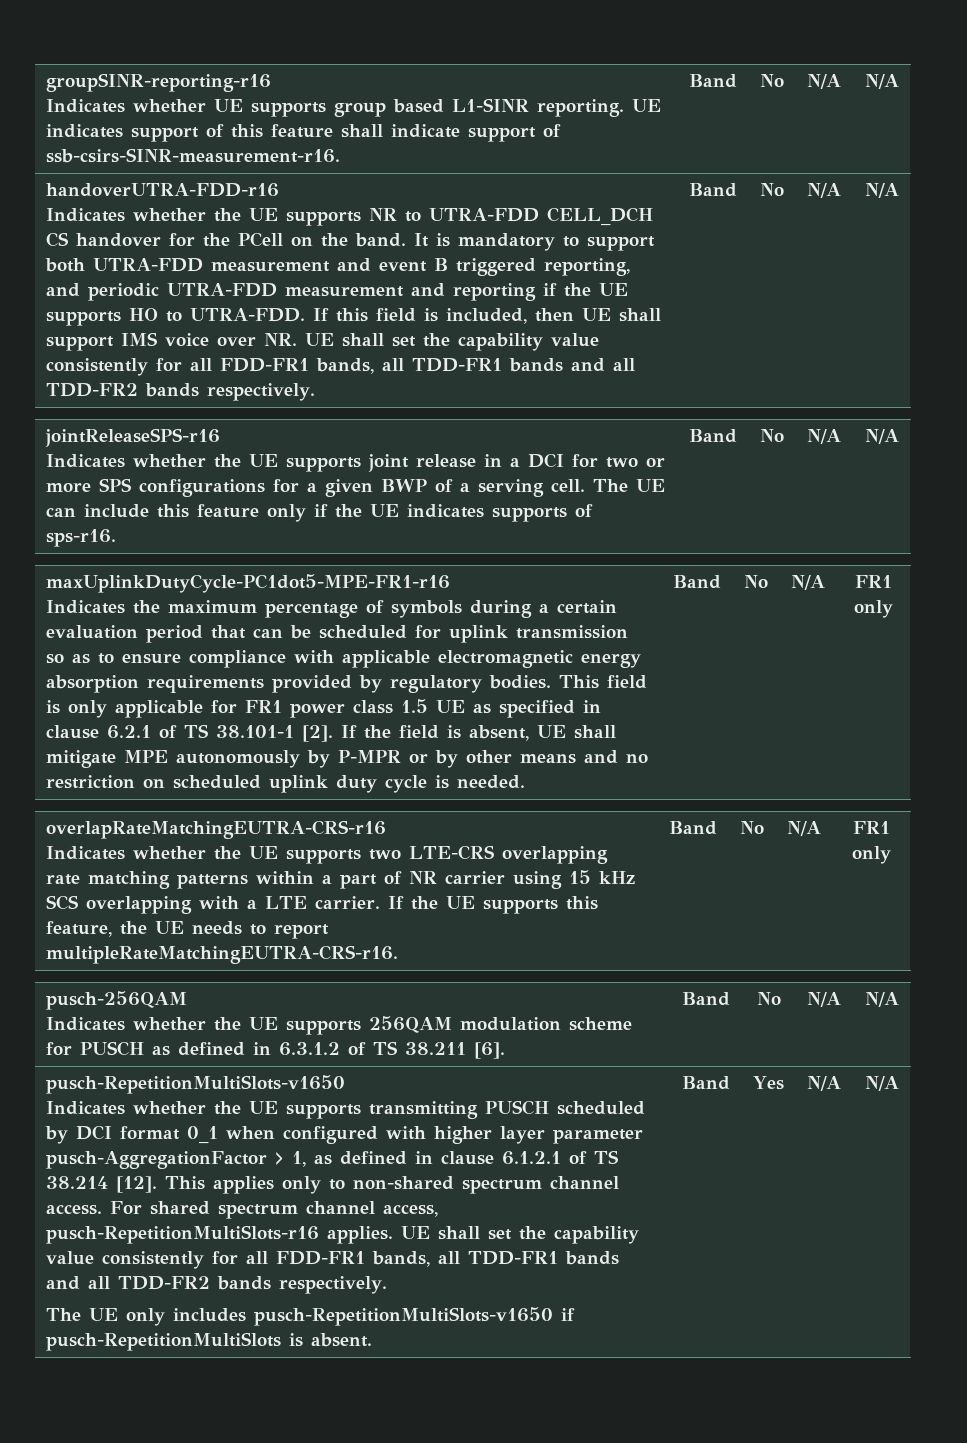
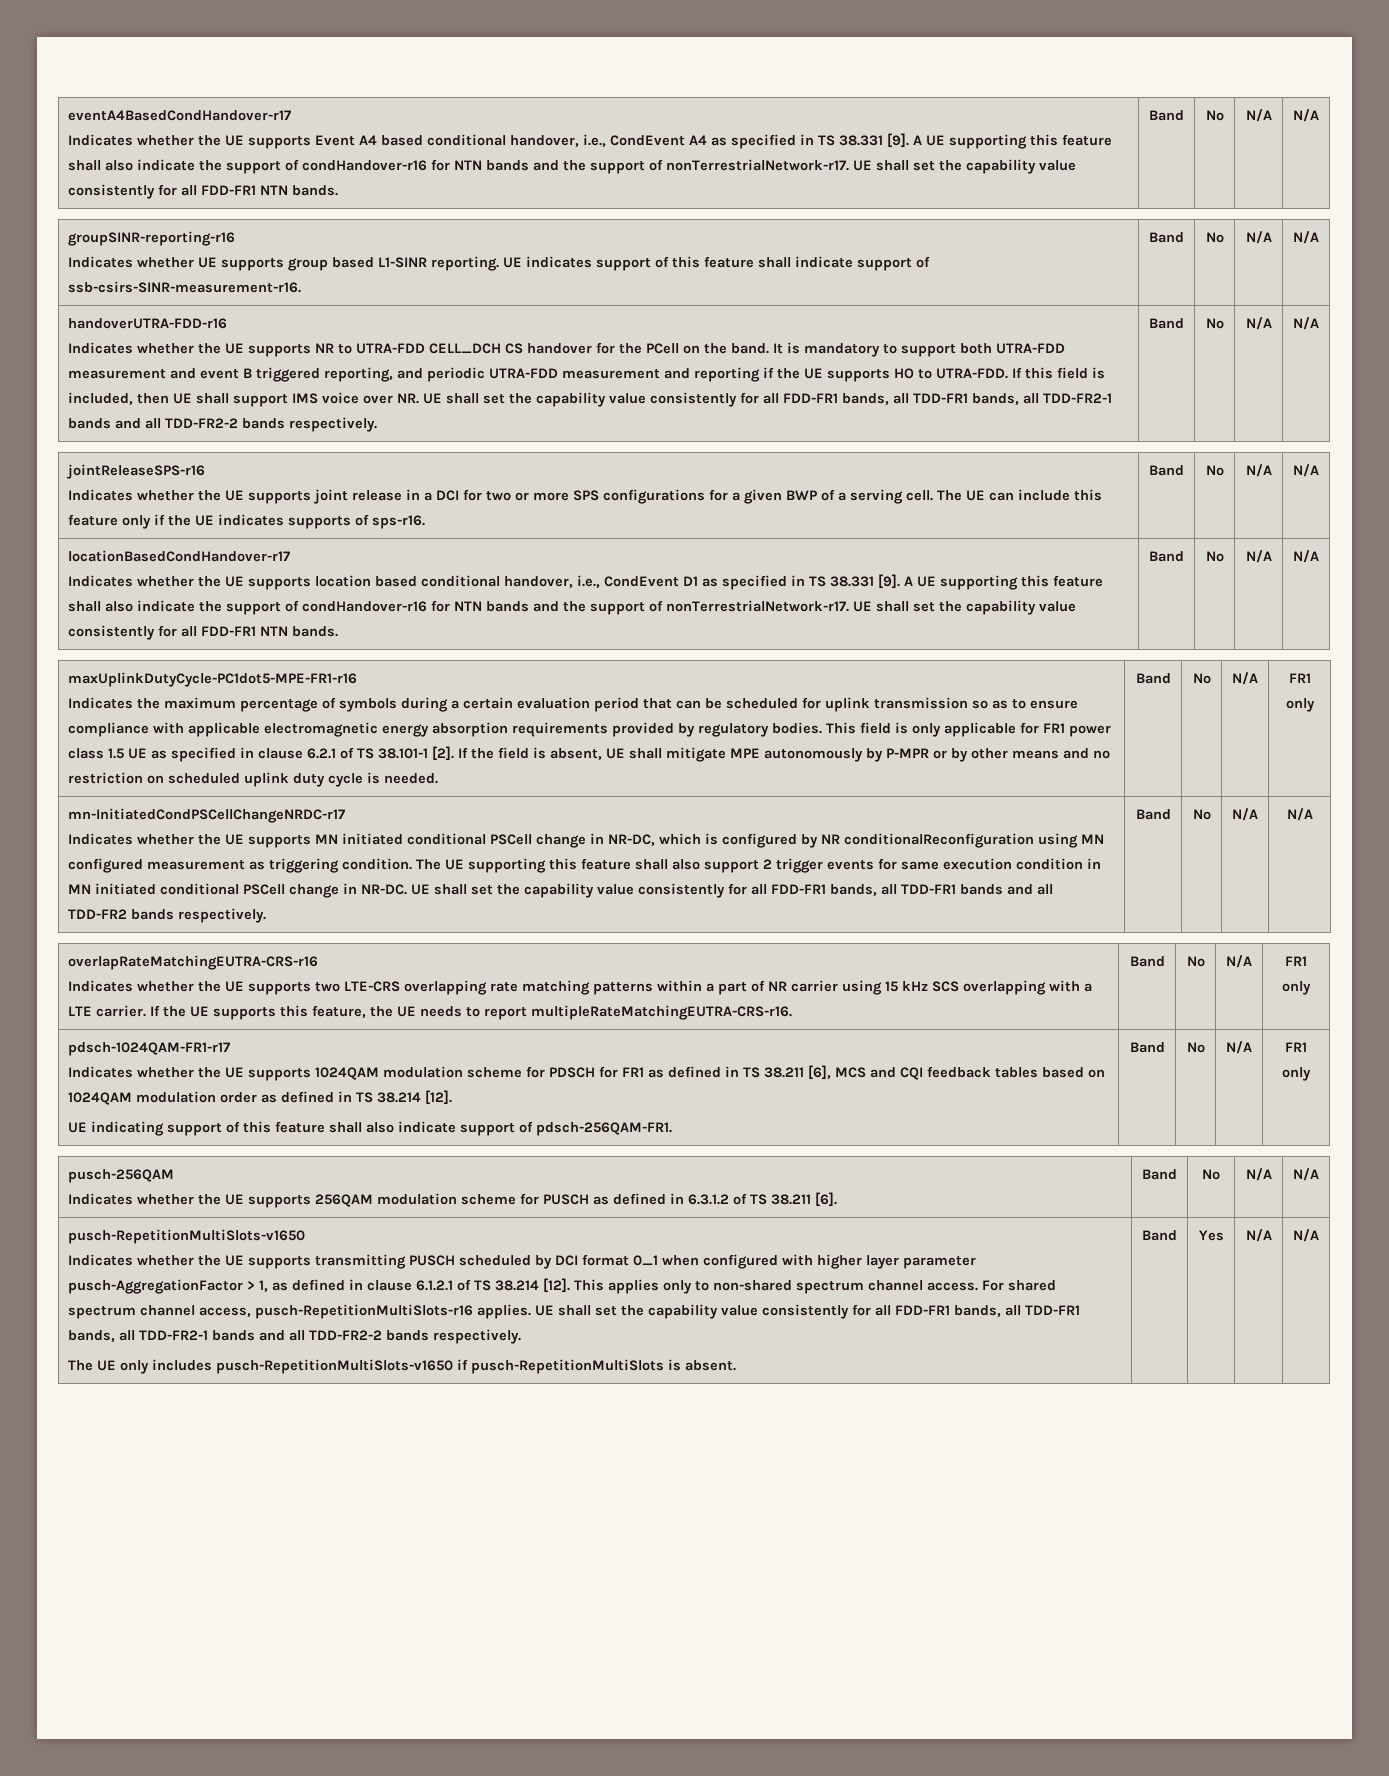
(46, 82) none -> [68,110,292,121] [68,133,1113,149] [68,159,1077,174] [68,184,339,199] [1149,110,1184,121] [1205,110,1224,121] [1245,109,1272,122] [1293,109,1319,122] eventA4BasedCondHandover-r17 // Indicates whether the UE supports Event A4 based conditional handover, i.e., CondEvent A4 as specified in TS 38.331 [9]. A UE supporting this feature shall also indicate the support of condHandover-r16 for NTN bands and the support of nonTerrestrialNetwork-r17. UE shall set the capability value consistently for all FDD-FR1 NTN bands. | Band | No | N/A | N/A //
[509,358,636,372] [46,383,139,397] bands and all TDD-FR2 -> [972,393,1113,405] [68,418,239,429] bands, all TDD-FR2-1 bands and all TDD-FR2-2
(899, 436) none -> [68,550,291,562] [68,574,1104,590] [68,600,1077,615] [68,625,339,640] [1149,551,1184,562] [1205,551,1224,562] [1245,550,1272,563] [1293,550,1319,563] // locationBasedCondHandover-r17 // Indicates whether the UE supports location based conditional handover, i.e., CondEvent D1 as specified in TS 38.331 [9]. A UE supporting this feature shall also indicate the support of condHandover-r16 for NTN bands and the support of nonTerrestrialNetwork-r17. UE shall set the capability value consistently for all FDD-FR1 NTN bands. | Band | No | N/A | N/A
(893, 609) none -> [68,808,346,823] [68,833,1105,848] [68,858,1102,873] [68,883,1054,898] [68,908,267,923] [1135,809,1171,820] [1192,809,1211,820] [1232,808,1258,821] [1286,808,1313,821] // mn-InitiatedCondPSCellChangeNRDC-r17 // Indicates whether the UE supports MN initiated conditional PSCell change in NR-DC, which is configured by NR conditionalReconfiguration using MN configured measurement as triggering condition. The UE supporting this feature shall also support 2 trigger events for same execution condition in MN initiated conditional PSCell change in NR-DC. UE shall set the capability value consistently for all FDD-FR1 bands, all TDD-FR1 bands and all TDD-FR2 bands respectively. | Band | No | N/A | N/A
(891, 855) none -> [68,1042,231,1056] [68,1065,1106,1081] [68,1090,453,1105] [68,1121,673,1136] [1129,1042,1165,1053] [1186,1042,1205,1053] [1226,1041,1252,1054] [1285,1042,1307,1052] [1282,1067,1311,1081] // pdsch-1024QAM-FR1-r17 // Indicates whether the UE supports 1024QAM modulation scheme for PDSCH for FR1 as defined in TS 38.211 [6], MCS and CQI feedback tables based on 1024QAM modulation order as defined in TS 38.214 [12]. // UE indicating support of this feature shall also indicate support of pdsch-256QAM-FR1. | Band | No | N/A | FR1 only
[565,1251,620,1265] [46,1276,211,1290] bands and all TDD-FR2 -> [68,1330,383,1342] bands, all TDD-FR2-1 bands and all TDD-FR2-2

